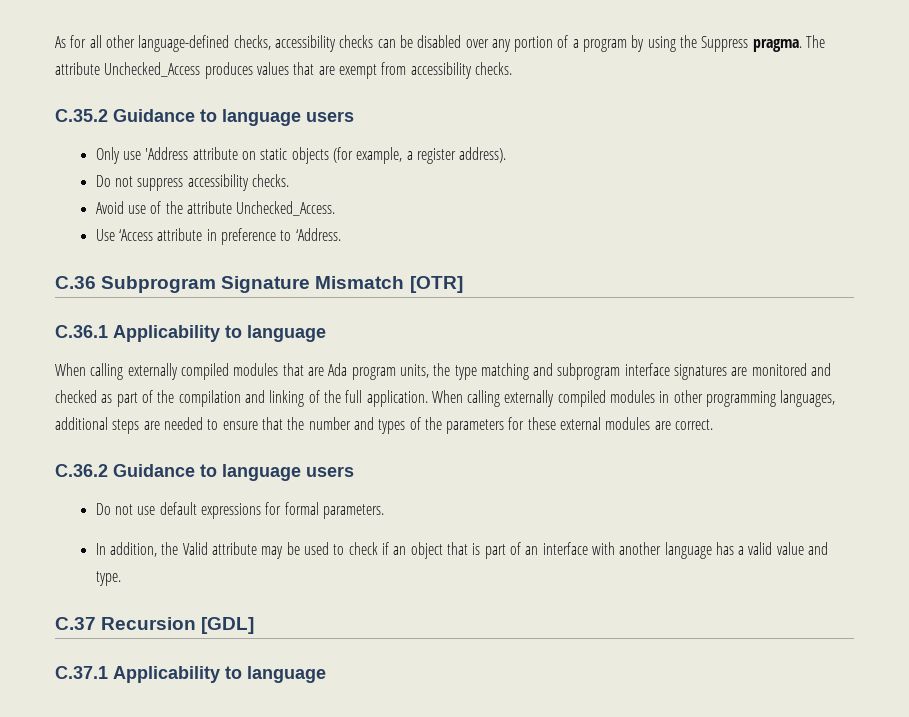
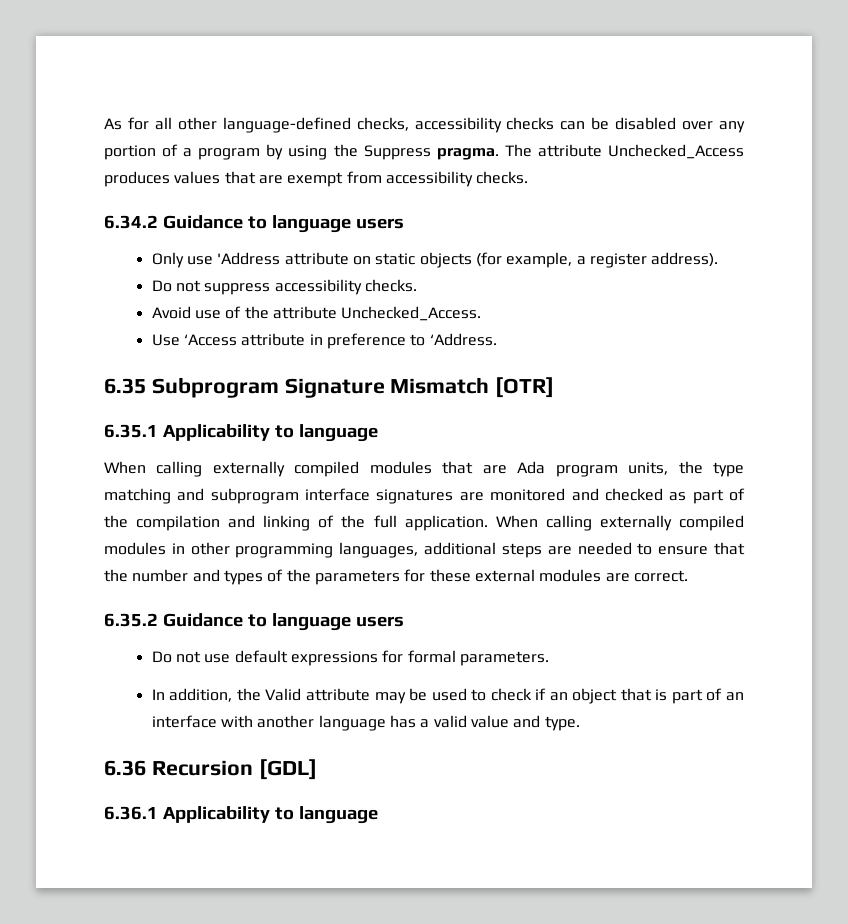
[55,109,108,122] C.35.2 -> [104,215,158,229] 6.34.2
[55,276,96,289] C.36 -> [104,378,146,394] 6.35
[55,325,108,338] C.36.1 -> [104,424,158,438] 6.35.1
[55,464,108,477] C.36.2 -> [104,613,158,627] 6.35.2
[55,617,96,630] C.37 -> [104,760,146,776] 6.36
[55,666,108,679] C.37.1 -> [104,806,158,820] 6.36.1

